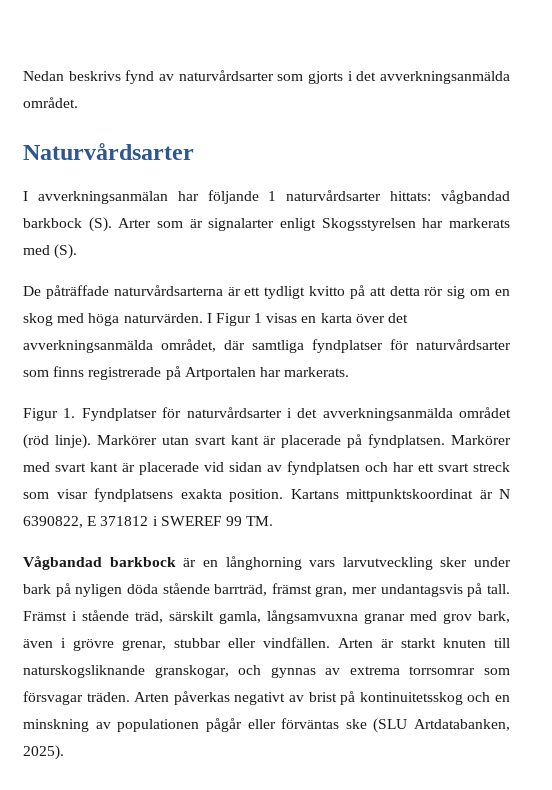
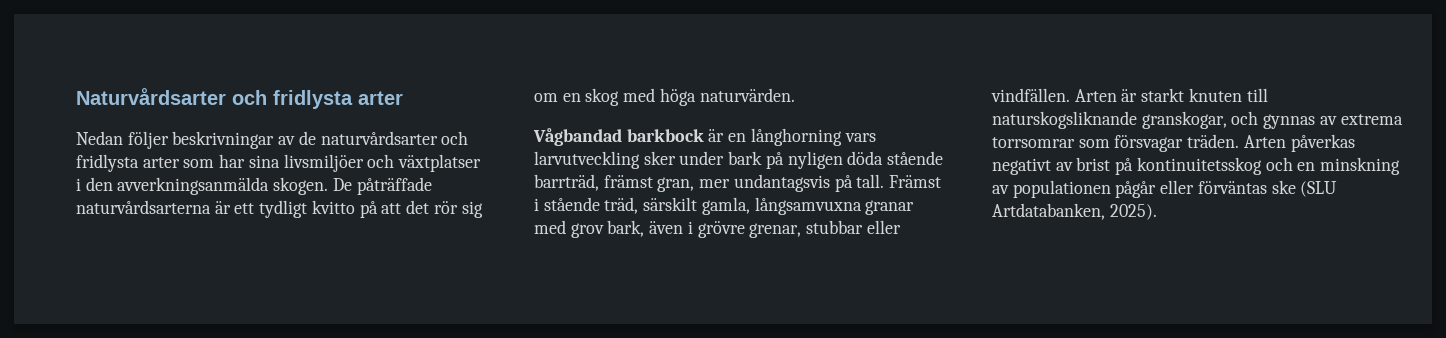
[23,70,510,84] [23,97,78,108] [23,143,194,160] [23,190,510,204] [23,217,510,232] [23,244,78,259] Nedan beskrivs fynd av naturvårdsarter som gjorts i det avverkningsanmälda området. // Naturvårdsarter // I avverkningsanmälan har följande 1 naturvårdsarter hittats: vågbandad barkbock (S). Arter som är signalarter enligt Skogsstyrelsen har markerats med (S). // -> [76,88,403,109] [76,131,469,149] [76,154,482,172] [76,177,329,195] Naturvårdsarter och fridlysta arter // Nedan följer beskrivningar av de naturvårdsarter och fridlysta arter som har sina livsmiljöer och växtplatser i den avverkningsanmälda skogen.
[389,286,420,296] detta -> [406,200,430,214] det
[206,313,409,326] [23,339,511,353] [23,366,350,380] [23,407,511,421] [23,434,511,449] [23,461,510,475] [23,488,510,502] [23,516,274,528] I Figur 1 visas en karta över det avverkningsanmälda området, där samtliga fyndplatser för naturvårdsarter som finns registrerade på Artportalen har markerats. // Figur 1. Fyndplatser för naturvårdsarter i det avverkningsanmälda området (röd linje). Markörer utan svart kant är placerade på fyndplatsen. Markörer med svart kant är placerade vid sidan av fyndplatsen och har ett svart streck som visar fyndplatsens exakta position. Kartans mittpunktskoordinat är N 6390822, E 371812 i SWEREF 99 TM. -> (795, 95) none

